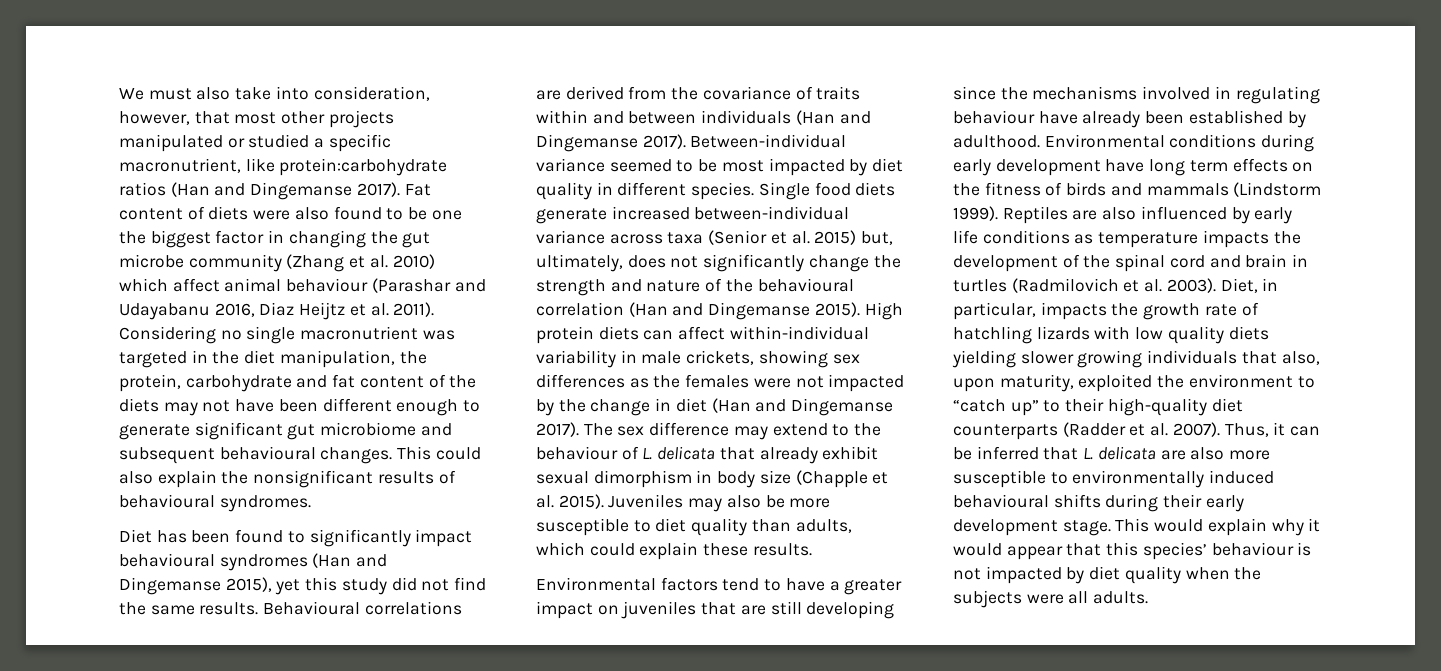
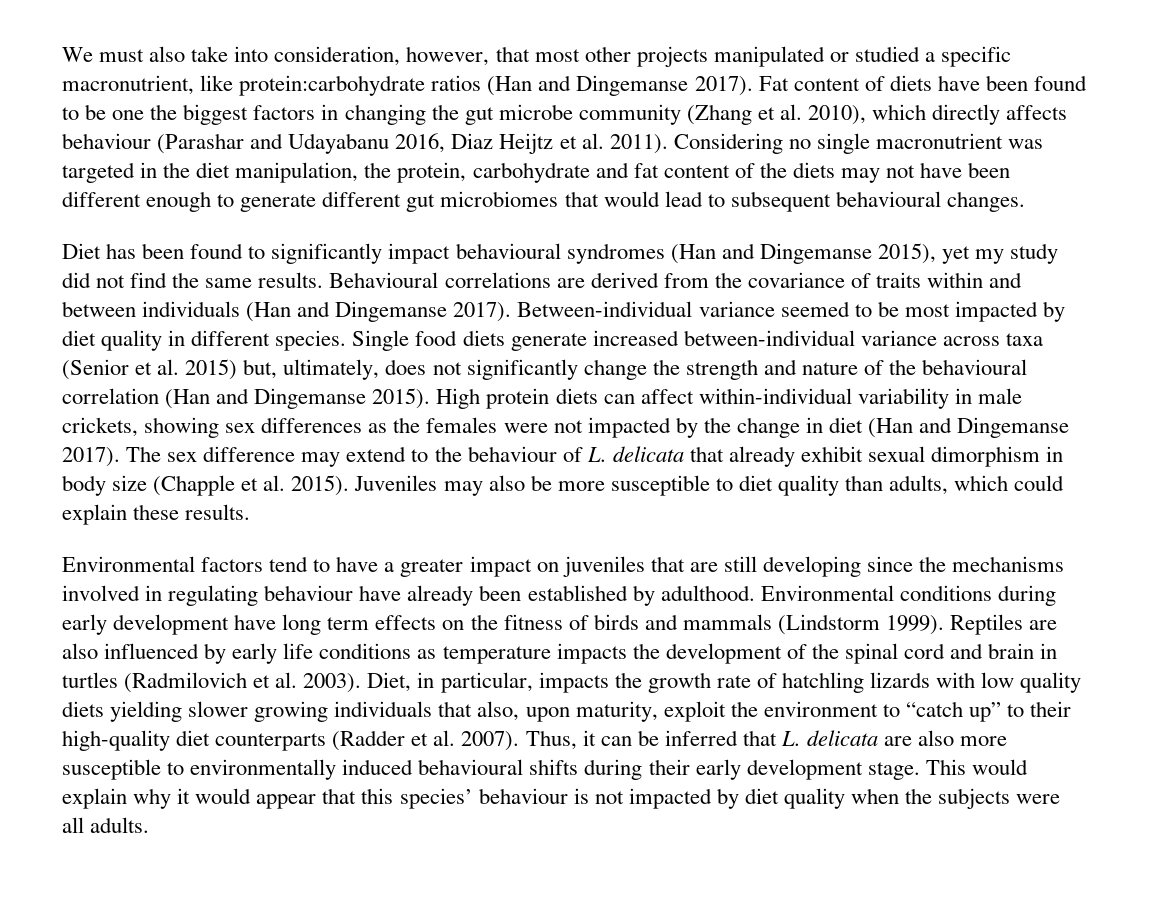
[253,207,329,220] were also -> [937,75,1028,91] have been
[215,230,265,244] factor -> [253,105,316,120] factors
[392,254,435,269] [119,278,282,292] 2010) which affect animal -> [808,104,1068,125] 2010), which directly affects
[194,422,452,440] [119,446,481,464] [119,470,456,488] [119,494,311,512] significant gut microbiome and subsequent behavioural changes. This could also explain the nonsignificant results of behavioural syndromes. -> [322,191,1025,212] different gut microbiomes that would lead to subsequent behavioural changes.
[305,577,338,591] this -> [975,249,1005,264] my
[1078,374,1153,392] exploited -> [663,701,726,722] exploit

